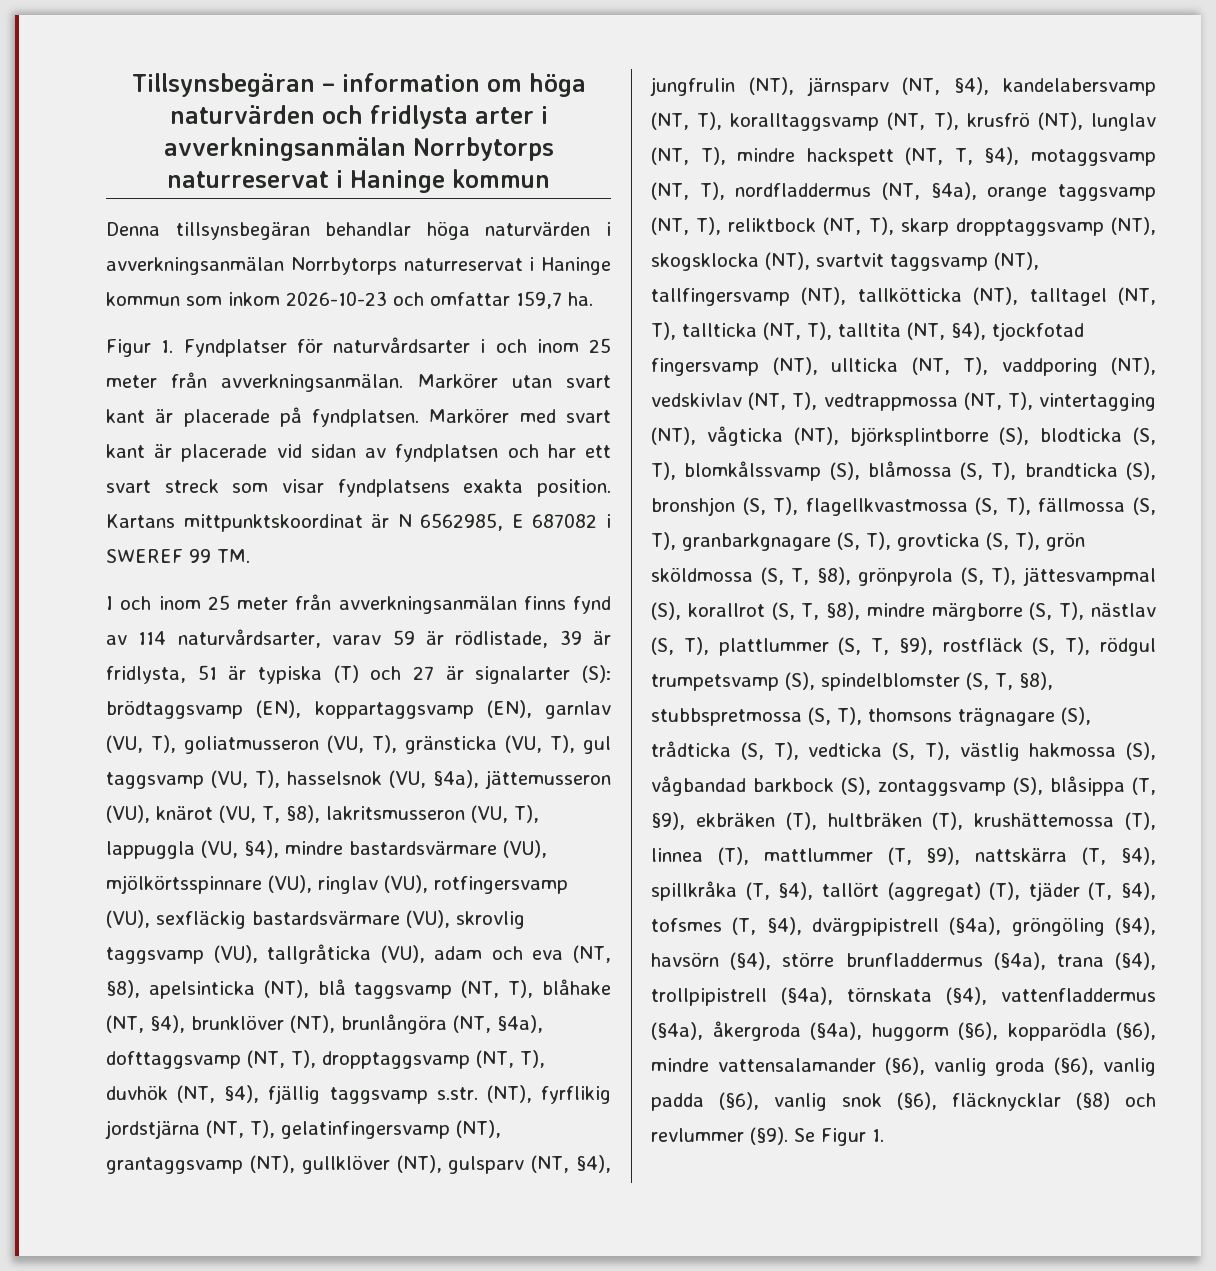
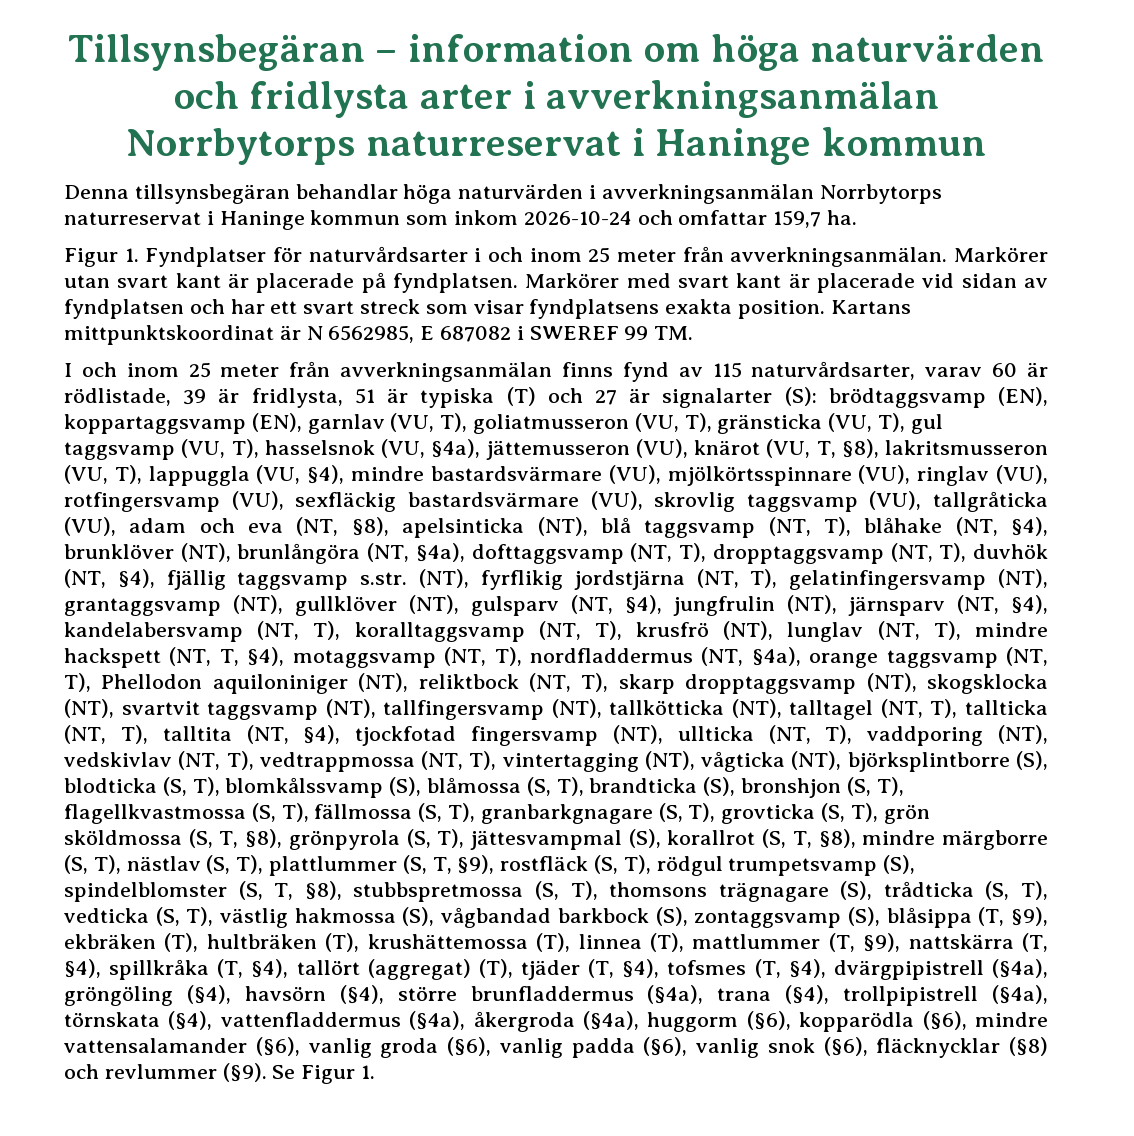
[286,291,387,306] 2026-10-23 -> [523,211,632,225] 2026-10-24
[138,631,167,645] 114 -> [712,362,742,378] 115
[392,630,415,645] 59 -> [992,363,1018,377] 60
(722, 226) none -> [101,673,409,694] Phellodon aquiloniniger (NT),

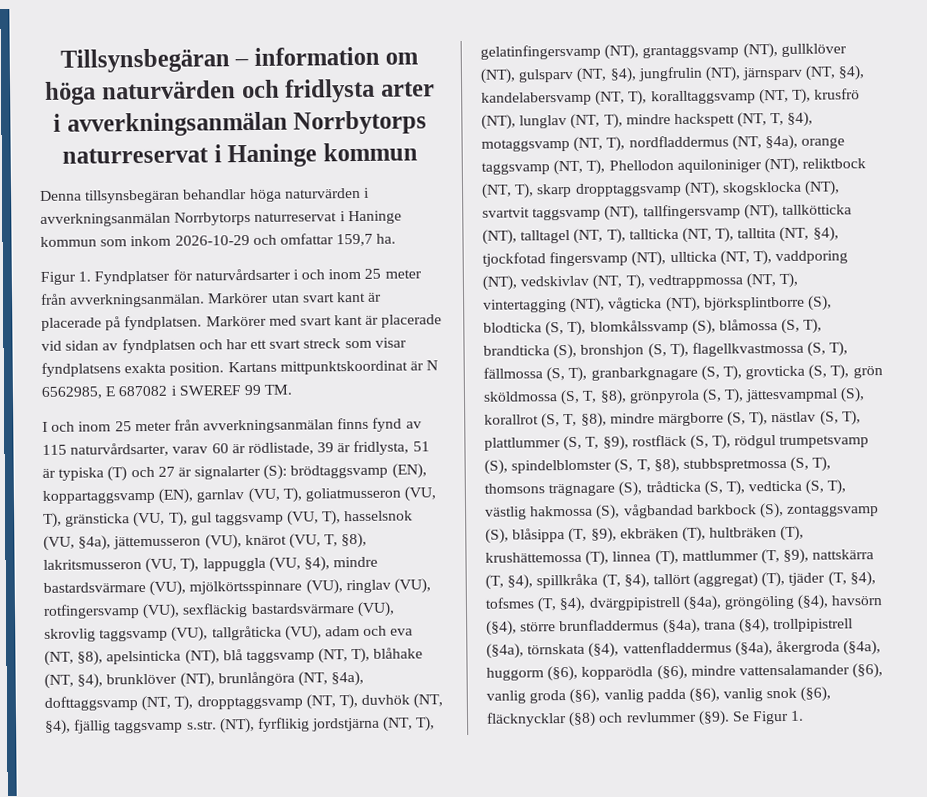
[523,211,632,225] 2026-10-24 -> [174,235,250,246] 2026-10-29

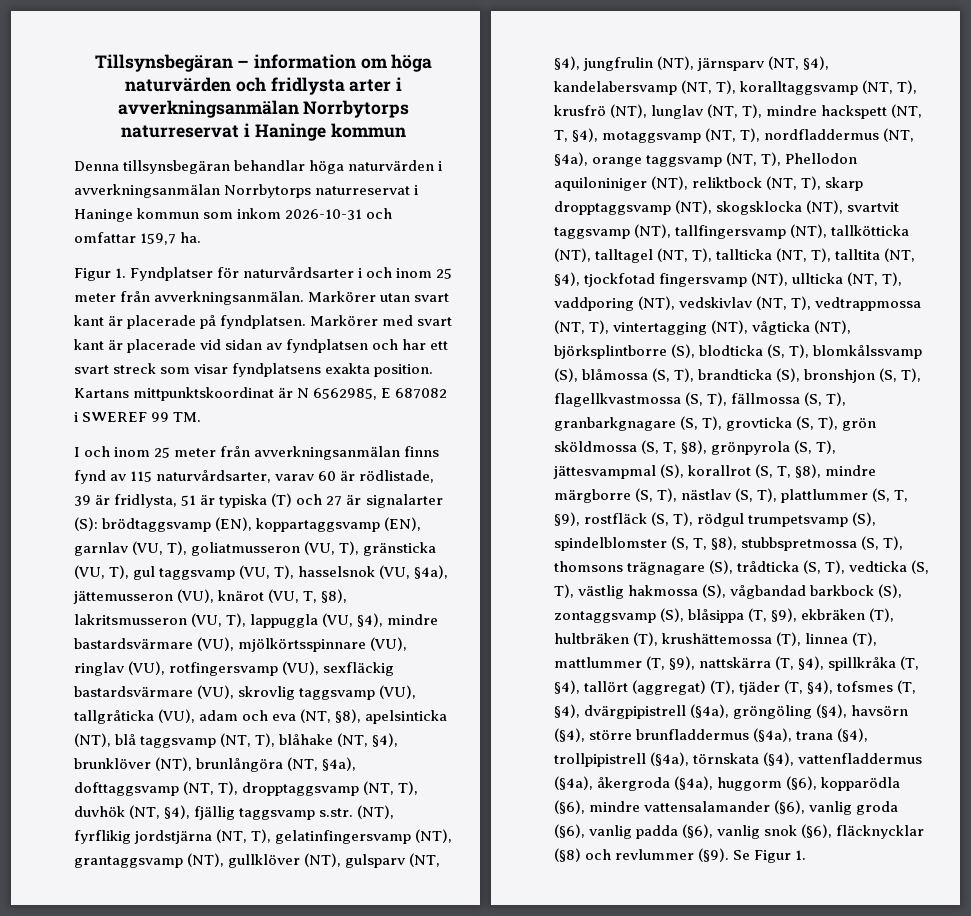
[174,235,250,246] 2026-10-29 -> [285,209,363,220] 2026-10-31

